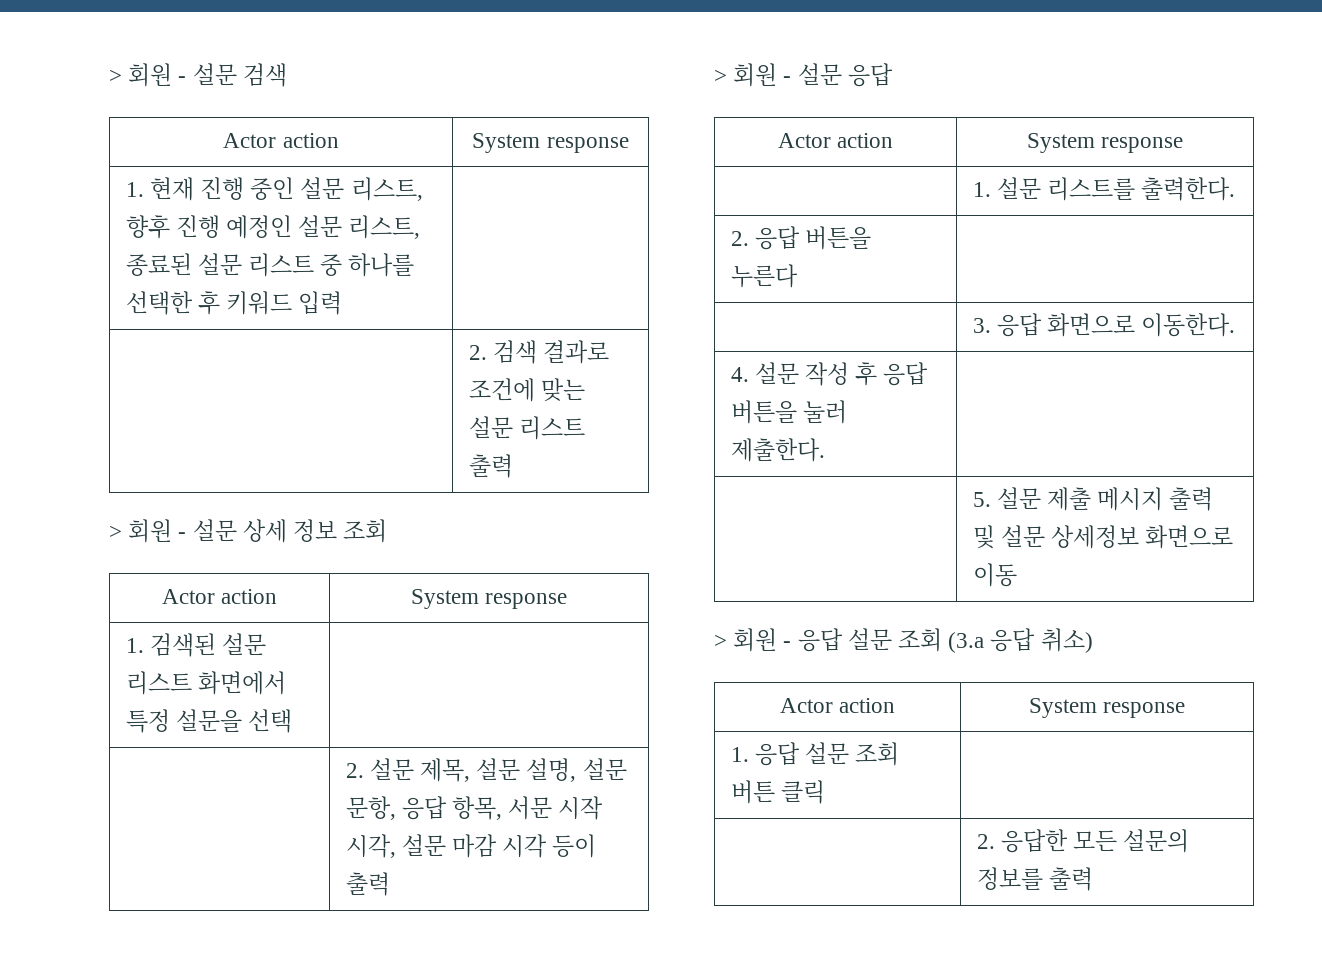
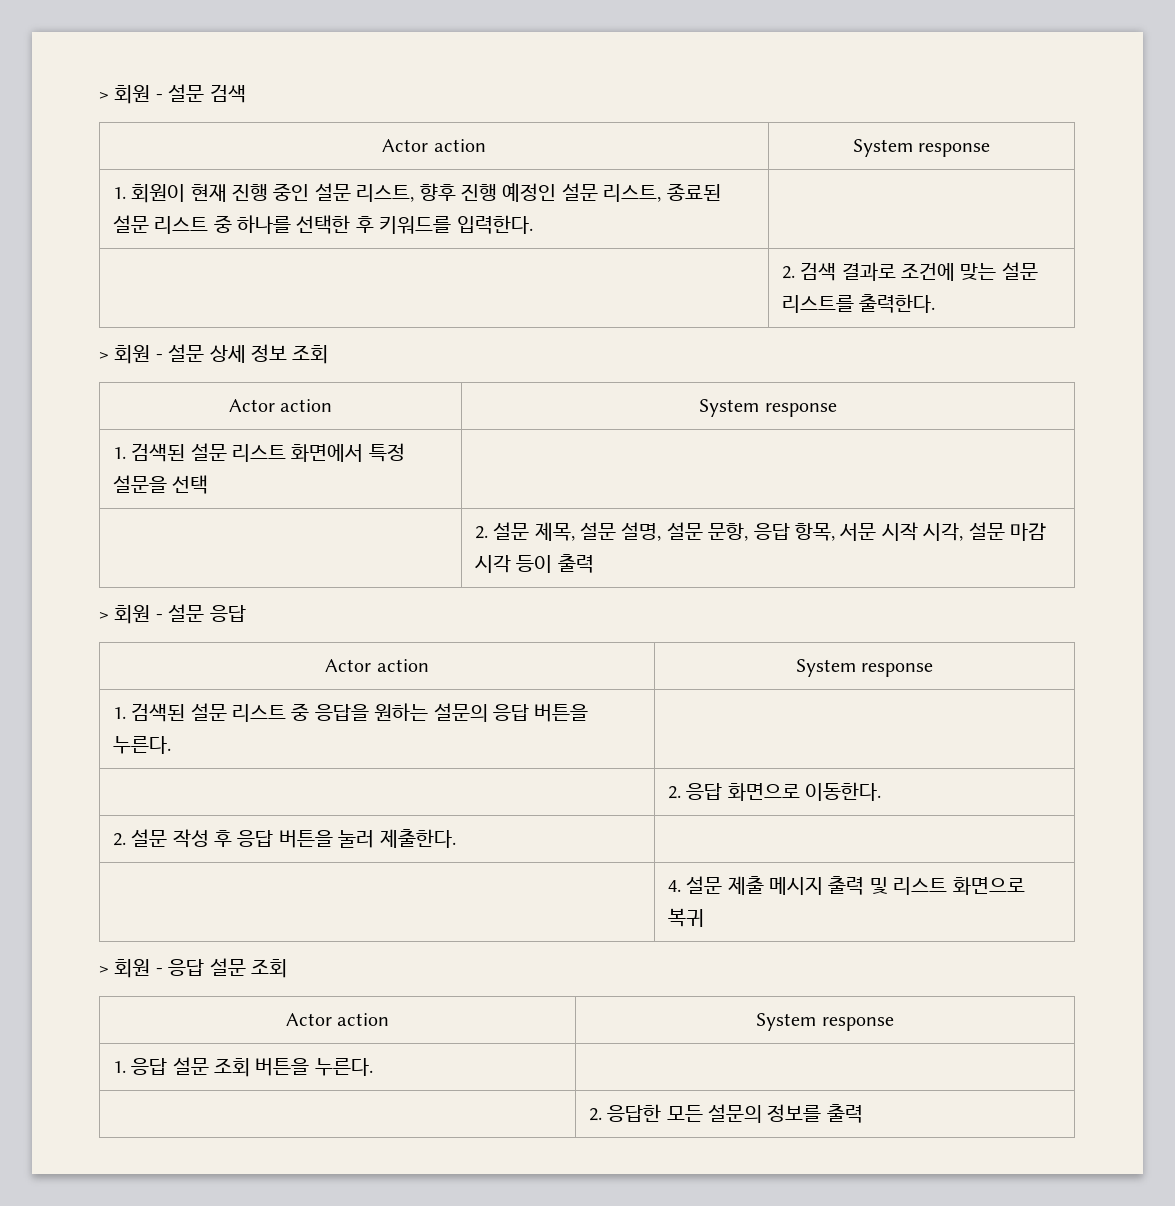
(144, 189) none -> [131,184,186,203] 회원이
[226,291,343,315] 키워드 입력 -> [379,215,533,234] 키워드를 입력한다.
[518,416,585,440] [468,454,513,478] 리스트 출력 -> [781,294,936,313] 리스트를 출력한다.
[972,177,1236,201] [730,226,872,250] [730,264,798,288] [972,318,991,333] | 1. 설문 리스트를 출력한다. // 2. 응답 버튼을 누른다 | // | 3. -> [112,703,589,722] [112,736,171,754] [667,786,681,799] 1. 검색된 설문 리스트 중 응답을 원하는 설문의 응답 버튼을 누른다. | // | 2.
[730,367,749,382] 4. -> [112,833,126,846] 2.
[972,492,991,507] 5. -> [667,880,681,892] 4.
[1000,525,1234,549] [972,563,1017,587] 설문 상세정보 화면으로 이동 -> [893,877,1025,895] [667,908,704,927] 리스트 화면으로 복귀
[948,628,1093,653] (3.a 응답 취소) -> (287, 968) none
[730,780,825,804] 버튼 클릭 -> [255,1058,373,1076] 버튼을 누른다.

